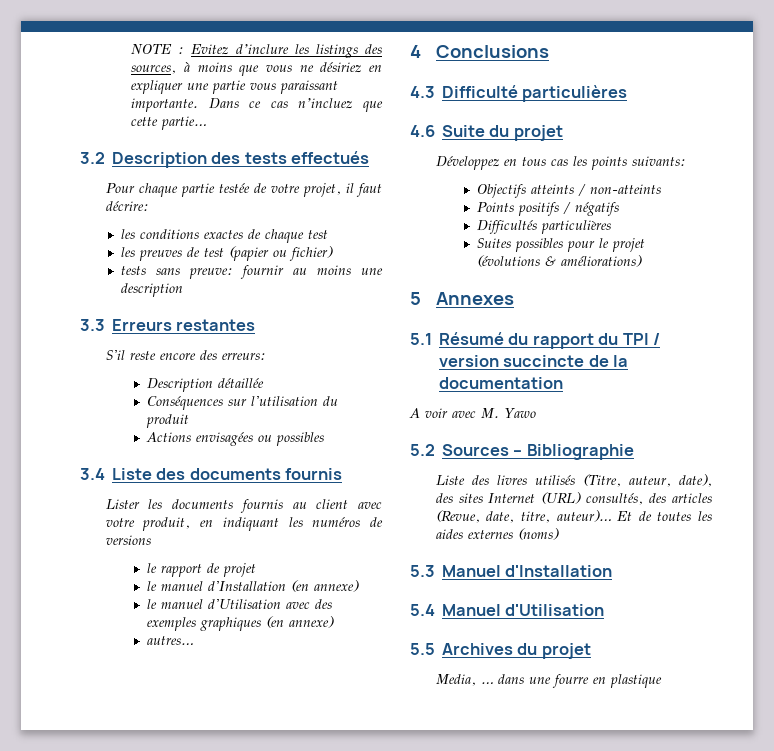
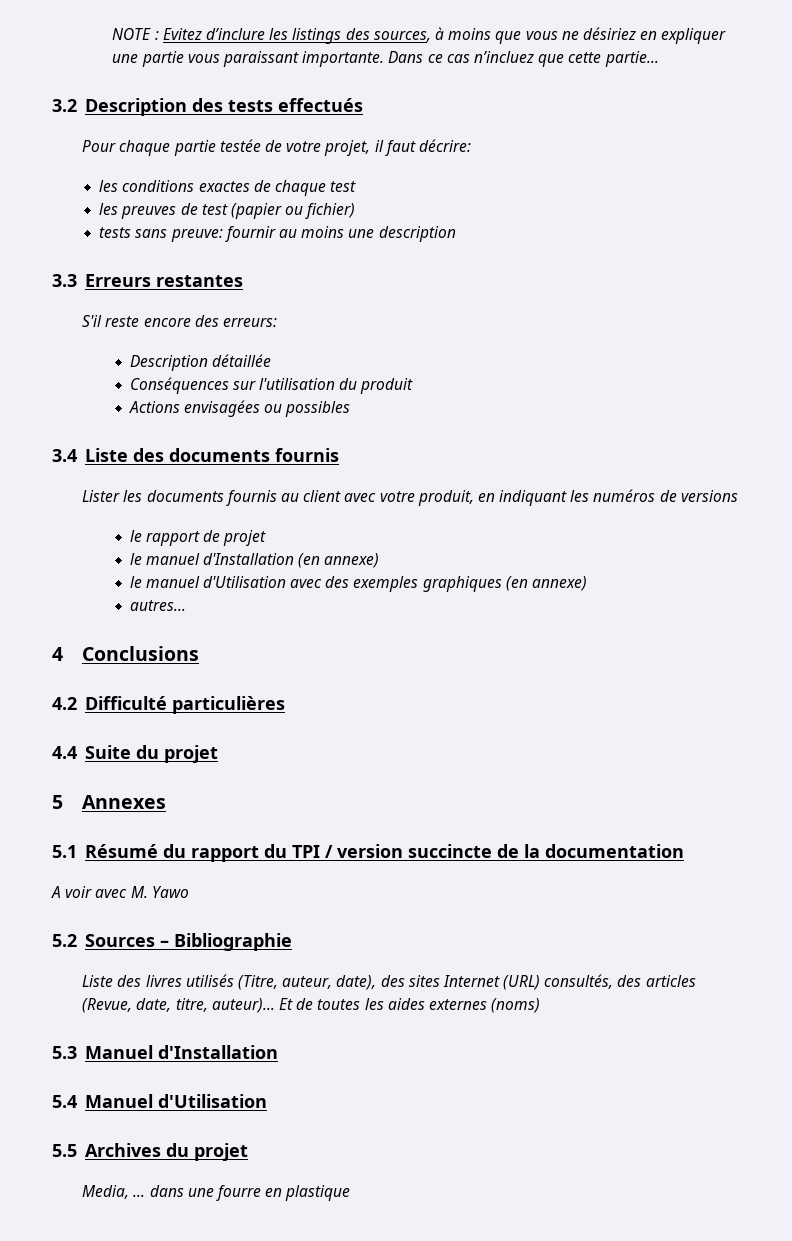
[410,86,435,98] 4.3 -> [52,697,77,710] 4.2
[410,125,435,137] 4.6 -> [52,746,77,759] 4.4
[435,156,686,170] [476,184,661,198] [476,202,619,216] [476,220,611,234] [476,238,645,252] [476,255,642,267] // Développez en tous cas les points suivants: // Objectifs atteints / non-atteints // Points positifs / négatifs // Difficultés particulières // Suites possibles pour le projet (évolutions & améliorations) -> (218, 754) none

